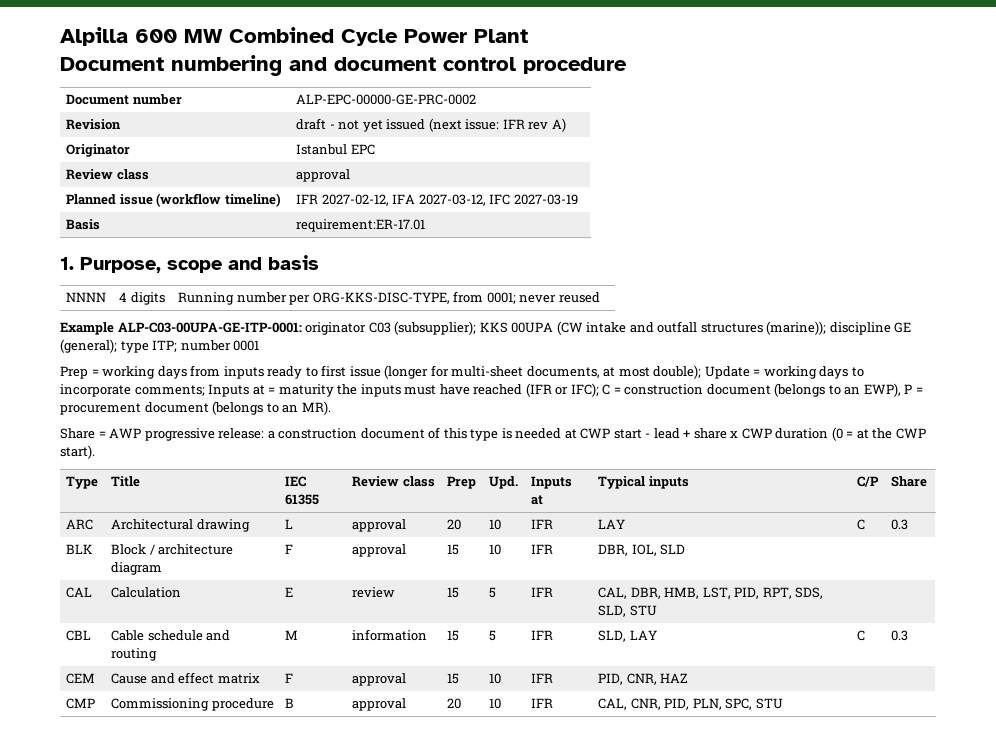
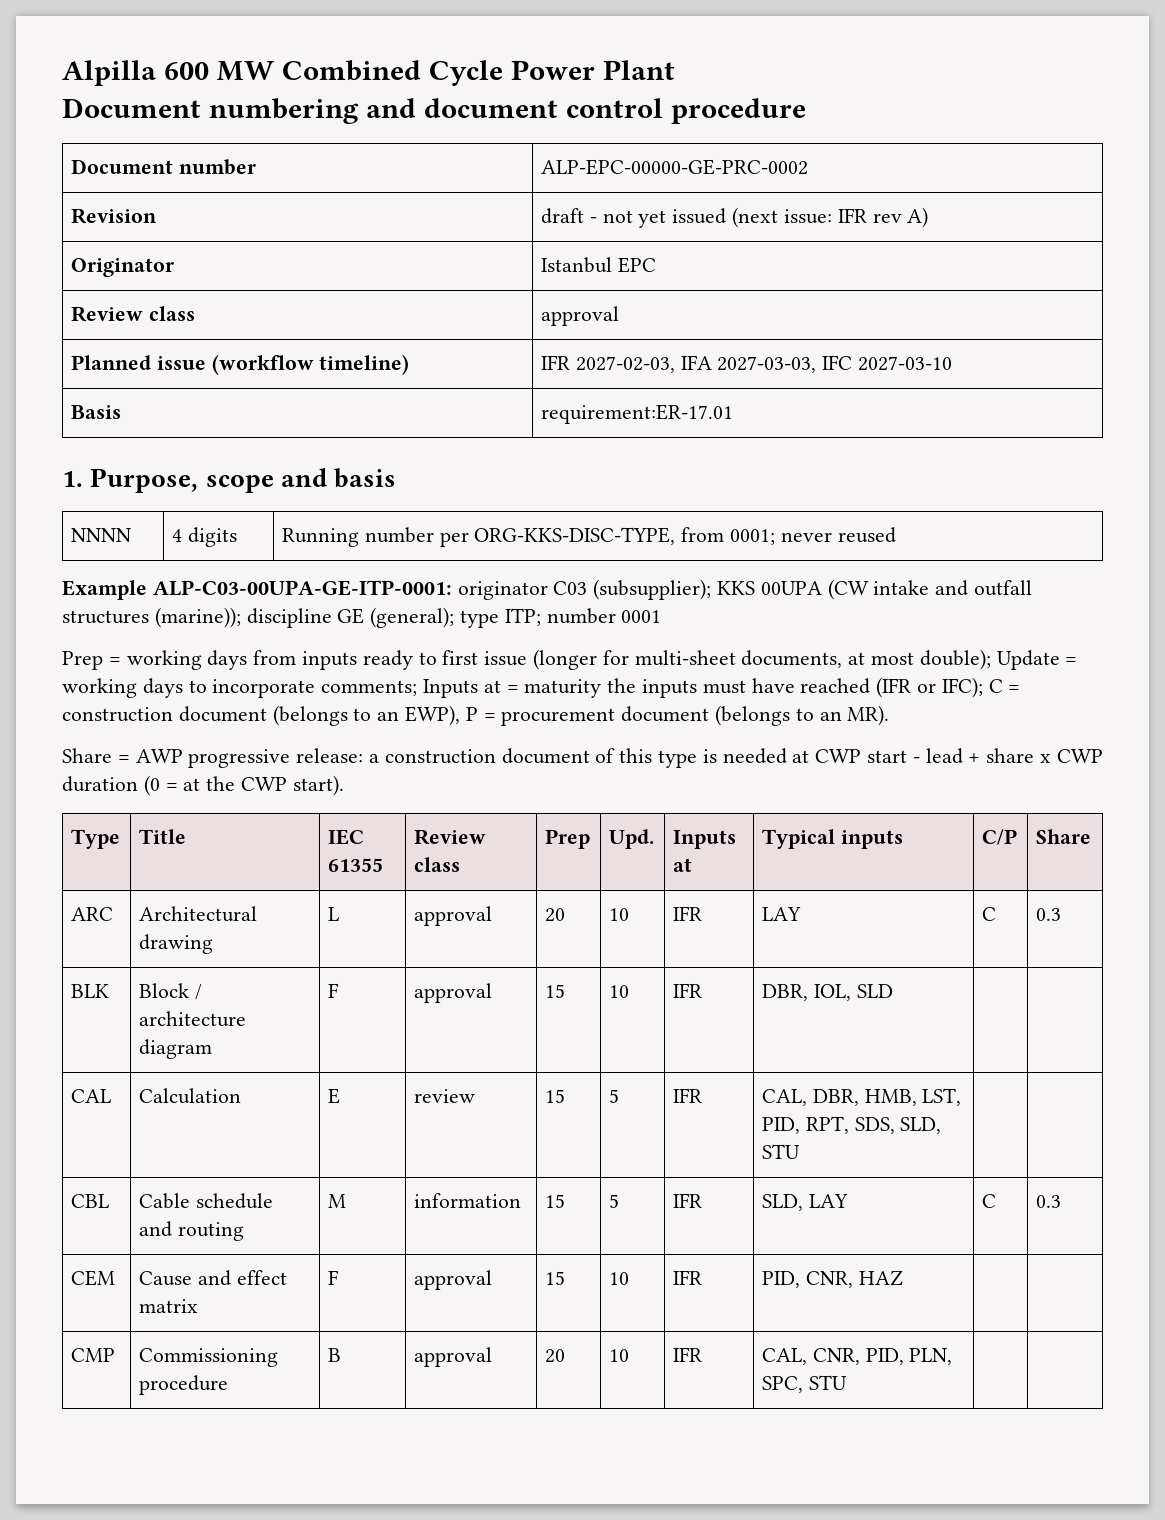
[321,194,578,206] 2027-02-12, IFA 2027-03-12, IFC 2027-03-19 -> [575,355,953,373] 2027-02-03, IFA 2027-03-03, IFC 2027-03-10

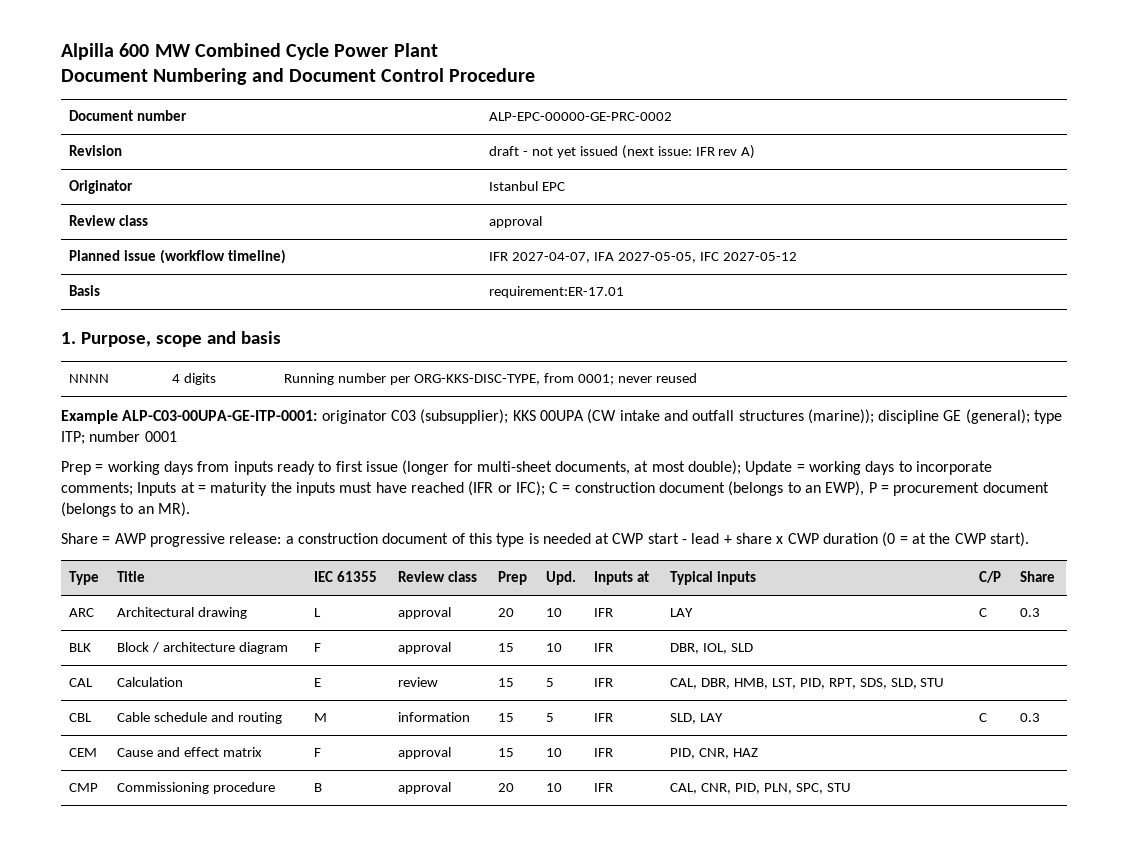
[208,98,806,124] numbering and document control procedure -> [153,68,536,85] Numbering and Document Control Procedure
[575,355,953,373] 2027-02-03, IFA 2027-03-03, IFC 2027-03-10 -> [512,252,797,263] 2027-04-07, IFA 2027-05-05, IFC 2027-05-12

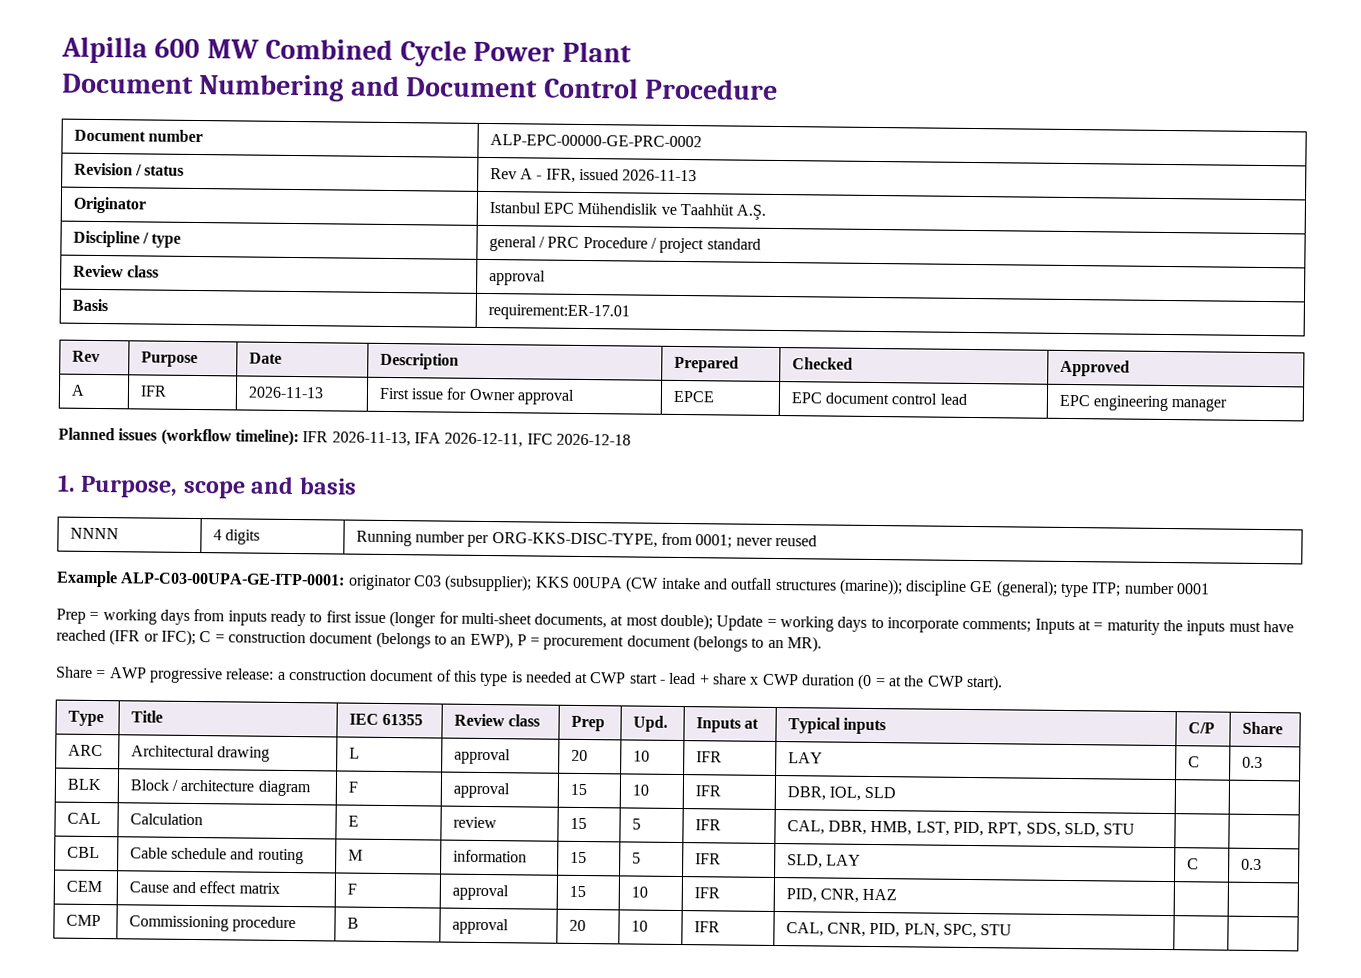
[489,145,756,159] [69,180,134,194] [489,181,566,191] [69,215,149,226] [489,216,543,228] [69,249,286,264] [489,252,797,263] [69,285,101,296] [489,286,625,298] | draft - not yet issued (next issue: IFR rev A) // Originator | Istanbul EPC // Review class | approval // Planned issue (workflow timeline) | IFR 2027-04-07, IFA 2027-05-05, IFC 2027-05-12 // Basis | requirement:ER-17.01 -> [134,164,185,176] [489,168,698,183] [72,196,146,214] [488,202,767,220] [72,230,182,248] [488,236,761,254] [72,264,159,278] [488,270,546,286] [71,298,108,312] [487,304,630,321] [71,350,100,363] [140,351,198,368] [248,352,282,364] [379,352,459,370] [673,355,739,373] [791,357,853,370] [1059,359,1130,377] [70,384,85,396] [139,385,167,397] [247,386,324,399] [378,387,575,405] [672,390,715,403] [790,392,967,405] [1058,394,1228,412] [58,427,631,448] / status | Rev A - IFR, issued 2026-11-13 // Originator | Istanbul EPC Mühendislik ve Taahhüt A.Ş. // Discipline / type | general / PRC Procedure / project standard // Review class | approval // Basis | requirement:ER-17.01 // Rev | Purpose | Date | Description | Prepared | Checked | Approved // A | IFR | 2026-11-13 | First issue for Owner approval | EPCE | EPC document control lead | EPC engineering manager // Planned issues (workflow timeline): IFR 2026-11-13, IFA 2026-12-11, IFC 2026-12-18

